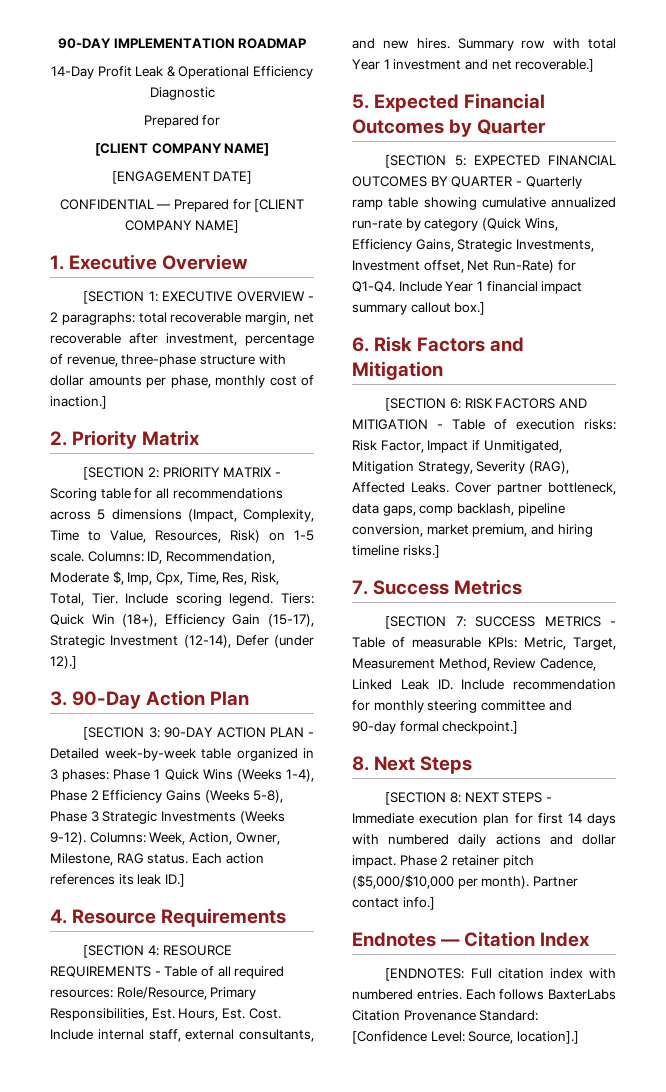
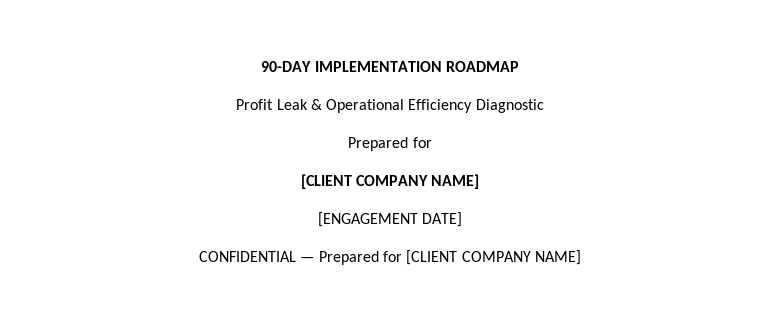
[50,66,94,79] 14-Day -> (519, 66) none
[50,254,249,270] [83,291,314,304] [50,312,314,325] [50,333,314,346] [50,354,286,367] [50,375,314,388] [50,396,107,409] [50,430,201,449] [83,467,281,480] [50,488,283,501] [50,509,314,522] [50,530,314,543] [50,551,275,564] [50,571,279,585] [50,593,314,606] [50,614,314,627] [50,635,314,648] [50,656,77,669] [50,690,250,709] [83,727,314,740] [50,748,314,761] [50,769,314,782] [50,790,284,803] [50,811,285,824] [50,832,280,845] [50,853,264,866] [50,874,185,887] [50,908,287,927] [83,945,232,958] [50,966,285,979] [50,987,257,1000] [50,1008,281,1021] [50,1029,314,1042] [352,38,616,51] [352,59,595,72] [352,93,546,112] [352,119,547,137] [385,155,616,168] [352,176,582,189] [352,197,616,210] [352,218,558,231] [352,239,594,252] [352,260,576,273] [352,281,583,294] [352,302,486,315] [352,336,525,352] [352,361,443,380] [385,398,587,411] [352,419,616,430] [352,440,562,453] [352,461,569,474] [352,482,616,495] [352,503,565,516] [352,524,593,537] [352,545,440,558] [352,579,523,595] [385,616,616,629] [352,637,616,650] [352,658,596,671] [352,679,616,690] [352,700,572,713] [352,721,519,734] [352,756,473,774] [385,792,552,805] [352,813,616,826] [352,834,616,847] [352,855,534,868] [352,875,578,889] [352,897,435,910] [352,931,591,947] [385,968,616,981] [352,989,616,1000] [352,1010,539,1021] [352,1031,579,1044] // 1. Executive Overview // [SECTION 1: EXECUTIVE OVERVIEW - 2 paragraphs: total recoverable margin, net recoverable after investment, percentage of revenue, three-phase structure with dollar amounts per phase, monthly cost of inaction.] // 2. Priority Matrix // [SECTION 2: PRIORITY MATRIX - Scoring table for all recommendations across 5 dimensions (Impact, Complexity, Time to Value, Resources, Risk) on 1-5 scale. Columns: ID, Recommendation, Moderate $, Imp, Cpx, Time, Res, Risk, Total, Tier. Include scoring legend. Tiers: Quick Win (18+), Efficiency Gain (15-17), Strategic Investment (12-14), Defer (under 12).] // 3. 90-Day Action Plan // [SECTION 3: 90-DAY ACTION PLAN - Detailed week-by-week table organized in 3 phases: Phase 1 Quick Wins (Weeks 1-4), Phase 2 Efficiency Gains (Weeks 5-8), Phase 3 Strategic Investments (Weeks 9-12). Columns: Week, Action, Owner, Milestone, RAG status. Each action references its leak ID.] // 4. Resource Requirements // [SECTION 4: RESOURCE REQUIREMENTS - Table of all required resources: Role/Resource, Primary Responsibilities, Est. Hours, Est. Cost. Include internal staff, external consultants, and new hires. Summary row with total Year 1 investment and net recoverable.] // 5. Expected Financial Outcomes by Quarter // [SECTION 5: EXPECTED FINANCIAL OUTCOMES BY QUARTER - Quarterly ramp table showing cumulative annualized run-rate by category (Quick Wins, Efficiency Gains, Strategic Investments, Investment offset, Net Run-Rate) for Q1-Q4. Include Year 1 financial impact summary callout box.] // 6. Risk Factors and Mitigation // [SECTION 6: RISK FACTORS AND MITIGATION - Table of execution risks: Risk Factor, Impact if Unmitigated, Mitigation Strategy, Severity (RAG), Affected Leaks. Cover partner bottleneck, data gaps, comp backlash, pipeline conversion, market premium, and hiring timeline risks.] // 7. Success Metrics // [SECTION 7: SUCCESS METRICS - Table of measurable KPIs: Metric, Target, Measurement Method, Review Cadence, Linked Leak ID. Include recommendation for monthly steering committee and 90-day formal checkpoint.] // 8. Next Steps // [SECTION 8: NEXT STEPS - Immediate execution plan for first 14 days with numbered daily actions and dollar impact. Phase 2 retainer pitch ($5,000/$10,000 per month). Partner contact info.] // Endnotes — Citation Index // [ENDNOTES: Full citation index with numbered entries. Each follows BaxterLabs Citation Provenance Standard: [Confidence Level: Source, location].] -> (581, 257) none

